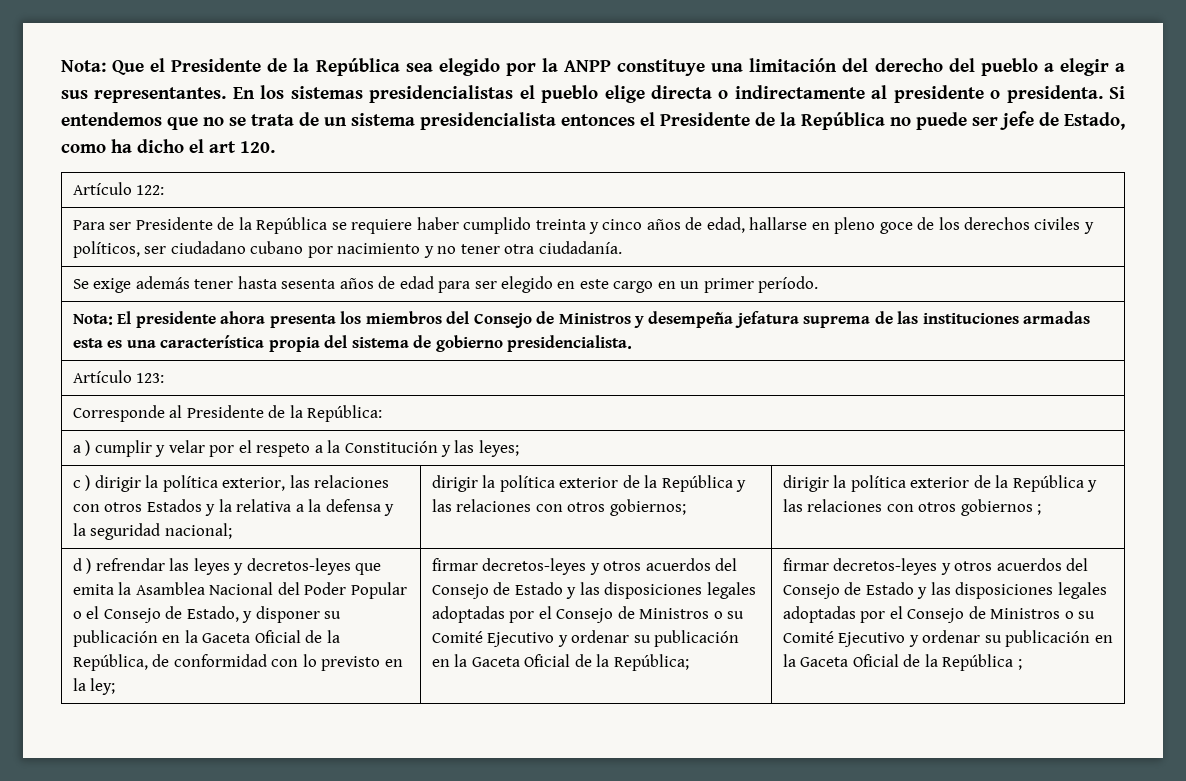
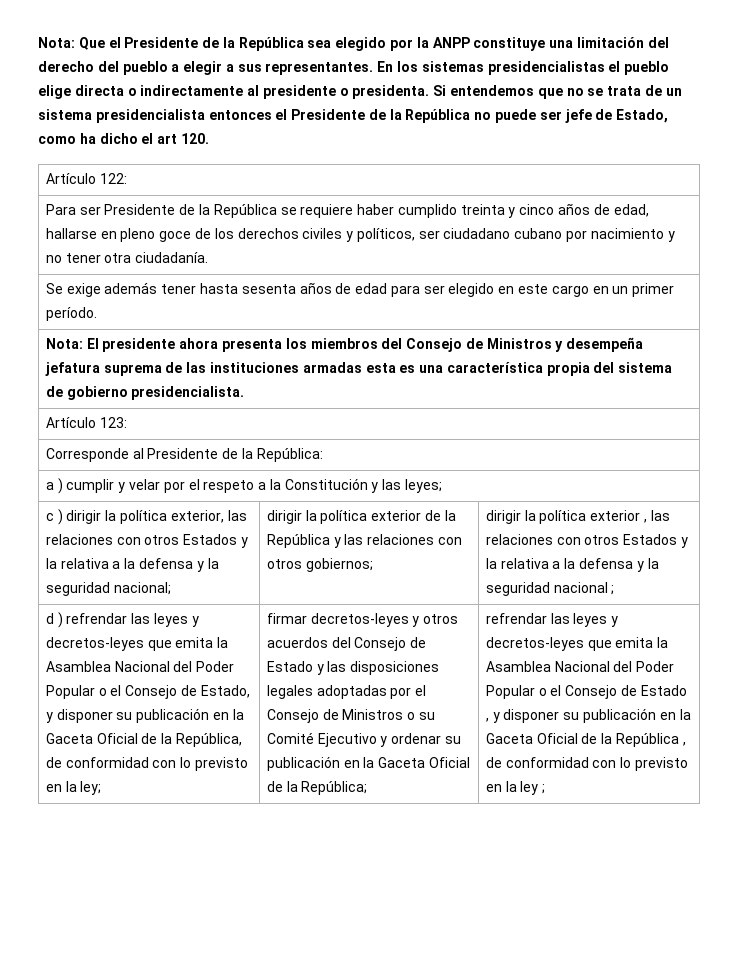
[973,475,1098,492] [783,499,1033,516] de la República y las relaciones con otros gobiernos -> [643,510,670,523] [485,534,688,548] [485,558,659,572] [485,582,608,596] , las relaciones con otros Estados y la relativa a la defensa y la seguridad nacional
[783,558,1089,575] [783,582,1107,599] [783,606,1096,623] [783,630,981,647] firmar decretos-leyes y otros acuerdos del Consejo de Estado y las disposiciones legales adoptadas por el Consejo de Ministros o su Comité Ejecutivo y ordenar -> [485,613,619,627] [485,637,669,651] [485,661,675,672] [485,685,687,699] [485,709,560,723] refrendar las leyes y decretos-leyes que emita la Asamblea Nacional del Poder Popular o el Consejo de Estado , y disponer
(1014, 662) none -> [682,742,686,746] [485,757,688,771] [485,781,539,795] , de conformidad con lo previsto en la ley

